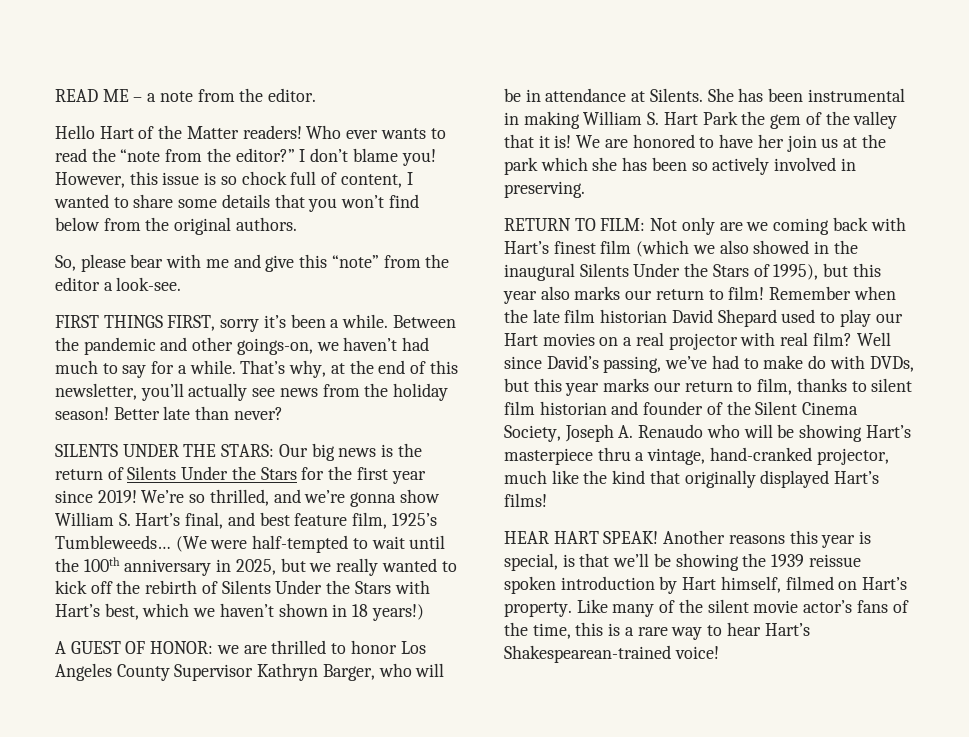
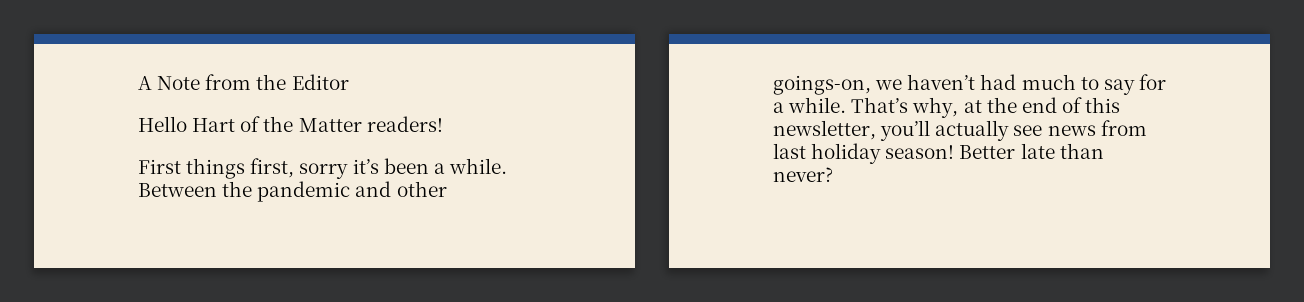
[55,88,317,102] READ ME – a note from the editor. -> [138,74,349,90] A Note from the Editor
[306,125,446,139] [55,148,436,166] [55,171,413,188] [54,194,419,212] [55,217,297,235] [55,254,450,272] [55,277,182,291] [55,315,216,331] Who ever wants to read the “note from the editor?” I don’t blame you! However, this issue is so chock full of content, I wanted to share some details that you won’t find below from the original authors. // So, please bear with me and give this “note” from the editor a look-see. // FIRST THINGS FIRST, -> [138,158,295,179] // First things first,
[364,383,389,397] the -> [773,143,806,159] last
[55,443,422,461] [55,466,426,484] [55,489,440,507] [55,512,437,529] [55,535,446,553] [55,557,457,576] [55,580,430,594] [55,603,424,621] [55,640,426,654] [55,663,445,681] [504,88,905,102] [504,111,898,129] [504,134,886,152] [504,157,856,175] [504,181,585,198] [504,217,906,235] [504,240,858,257] [504,263,881,281] [503,286,896,304] [504,309,903,327] [504,332,891,350] [504,355,914,373] [504,378,913,396] [504,401,859,415] [504,424,911,442] [504,447,889,465] [504,470,880,488] [504,493,547,507] [504,530,872,548] [504,553,861,571] [504,576,908,594] [504,599,909,617] [504,622,810,640] [504,645,719,663] // SILENTS UNDER THE STARS: Our big news is the return of Silents Under the Stars for the first year since 2019! We’re so thrilled, and we’re gonna show William S. Hart’s final, and best feature film, 1925’s Tumbleweeds… (We were half-tempted to wait until the 100th anniversary in 2025, but we really wanted to kick off the rebirth of Silents Under the Stars with Hart’s best, which we haven’t shown in 18 years!) // A GUEST OF HONOR: we are thrilled to honor Los Angeles County Supervisor Kathryn Barger, who will be in attendance at Silents. She has been instrumental in making William S. Hart Park the gem of the valley that it is! We are honored to have her join us at the park which she has been so actively involved in preserving. // RETURN TO FILM: Not only are we coming back with Hart’s finest film (which we also showed in the inaugural Silents Under the Stars of 1995), but this year also marks our return to film! Remember when the late film historian David Shepard used to play our Hart movies on a real projector with real film? Well since David’s passing, we’ve had to make do with DVDs, but this year marks our return to film, thanks to silent film historian and founder of the Silent Cinema Society, Joseph A. Renaudo who will be showing Hart’s masterpiece thru a vintage, hand-cranked projector, much like the kind that originally displayed Hart’s films! // HEAR HART SPEAK! Another reasons this year is special, is that we’ll be showing the 1939 reissue spoken introduction by Hart himself, filmed on Hart’s property. Like many of the silent movie actor’s fans of the time, this is a rare way to hear Hart’s Shakespearean-trained voice! -> (833, 174) none

